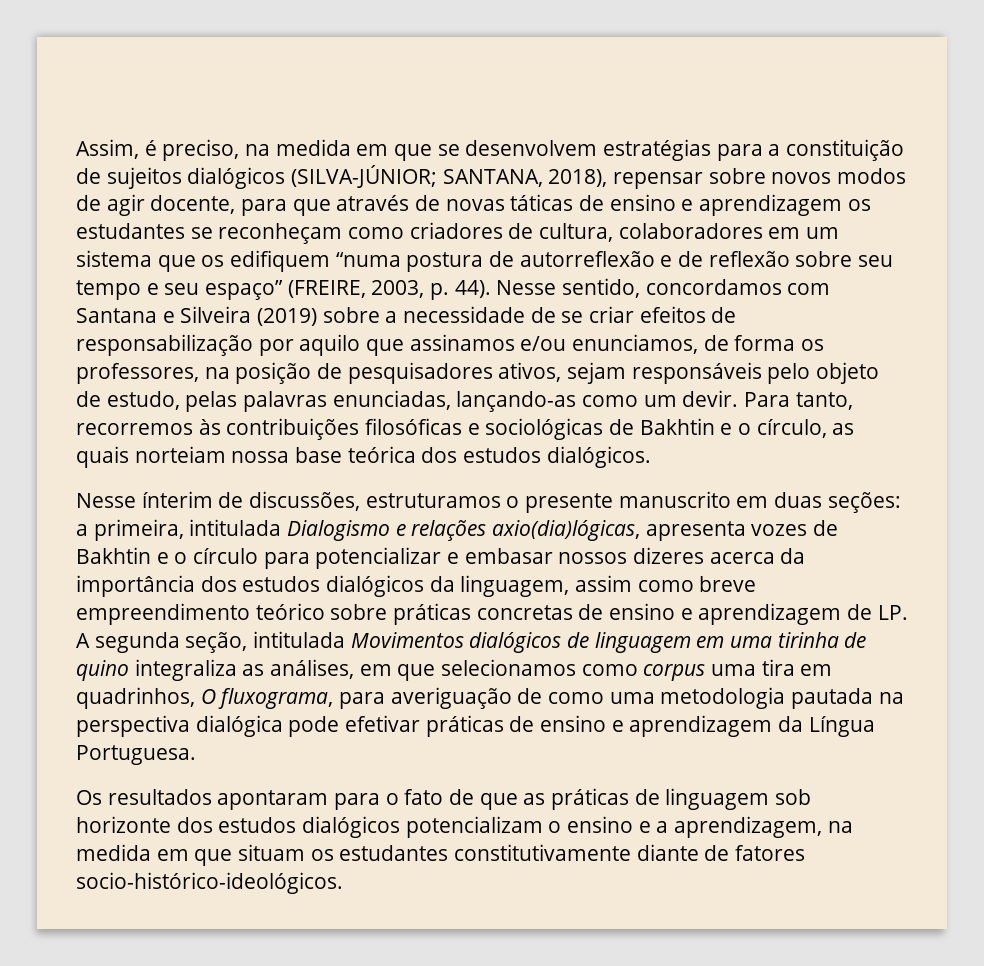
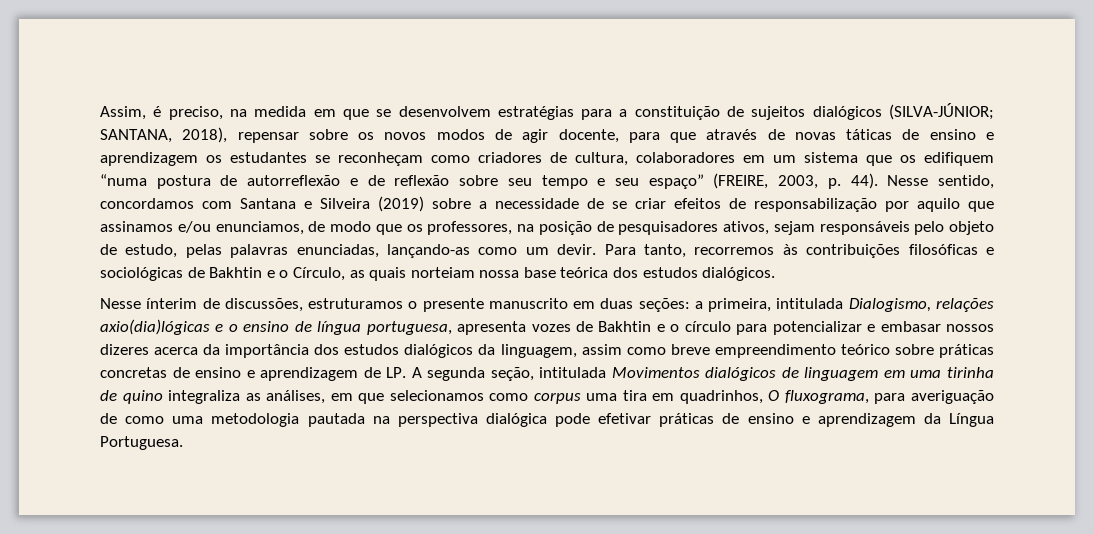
(766, 176) none -> [358,132,375,140] os
[734,335,796,351] forma -> [330,221,402,235] modo que
[756,419,827,438] círculo, -> [292,267,345,281] Círculo,
[287,520,641,541] Dialogismo e relações axio(dia)lógicas, -> [848,298,994,312] [100,319,452,335] Dialogismo, relações axio(dia)lógicas e o ensino de língua portuguesa,
[76,788,812,810] [76,816,853,838] [76,844,806,866] [76,872,343,894] // Os resultados apontaram para o fato de que as práticas de linguagem sob horizonte dos estudos dialógicos potencializam o ensino e a aprendizagem, na medida em que situam os estudantes constitutivamente diante de fatores socio-histórico-ideológicos. -> (183, 443) none

